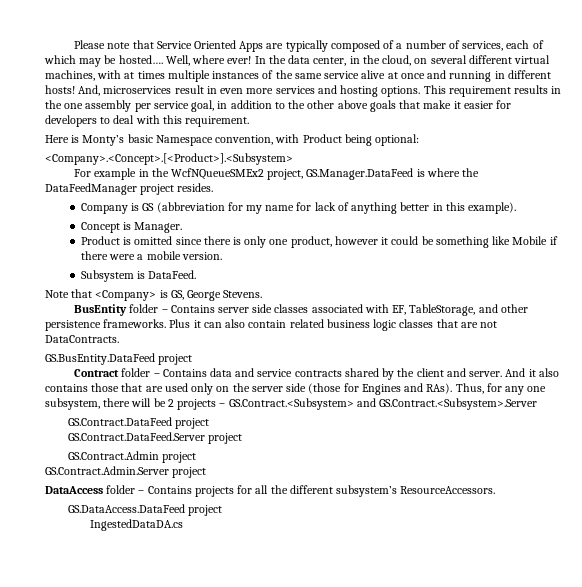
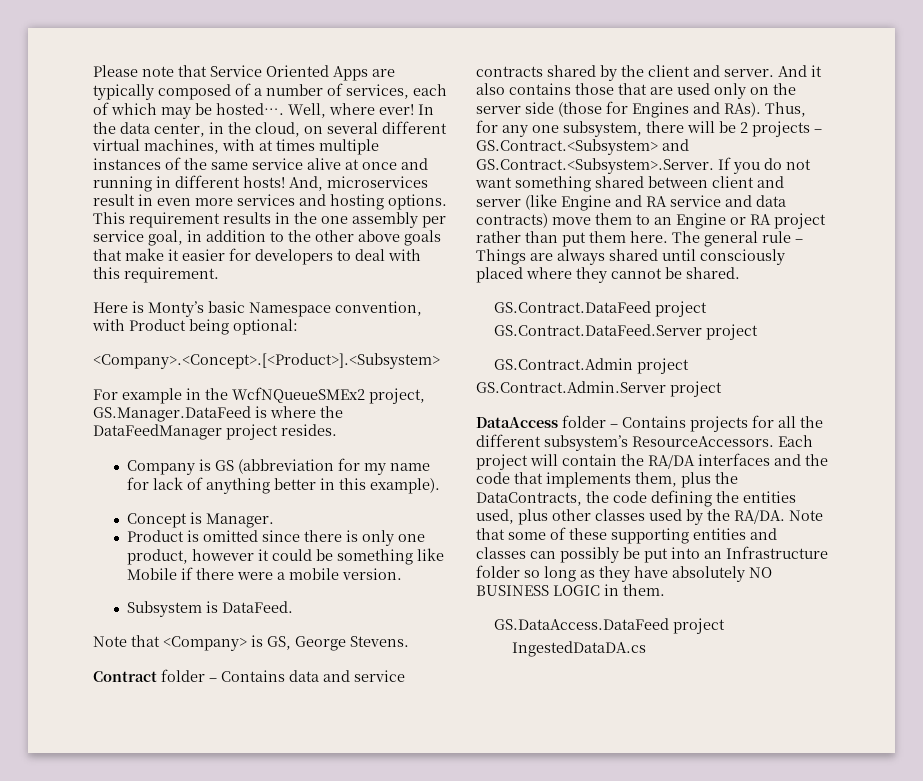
[74,304,528,316] [45,319,498,331] [45,335,119,343] [45,353,193,365] // BusEntity folder – Contains server side classes associated with EF, TableStorage, and other persistence frameworks. Plus it can also contain related business logic classes that are not DataContracts. // GS.BusEntity.DataFeed project -> (409, 641) none
[379,398,538,410] GS.Contract.<Subsystem>.Server -> [476,157,811,174] [475,176,784,192] [476,194,786,211] [476,213,826,229] [476,231,803,247] [476,249,785,265] [476,267,740,283] GS.Contract.<Subsystem>.Server. If you do not want something shared between client and server (like Engine and RA service and data contracts) move them to an Engine or RA project rather than put them here. The general rule – Things are always shared until consciously placed where they cannot be shared.
(496, 490) none -> [778,435,813,447] [476,453,828,470] [476,472,738,488] [476,490,796,507] [476,509,823,525] [476,527,777,544] [476,546,828,563] [476,565,772,582] [476,584,665,596] Each project will contain the RA/DA interfaces and the code that implements them, plus the DataContracts, the code defining the entities used, plus other classes used by the RA/DA. Note that some of these supporting entities and classes can possibly be put into an Infrastructure folder so long as they have absolutely NO BUSINESS LOGIC in them.

